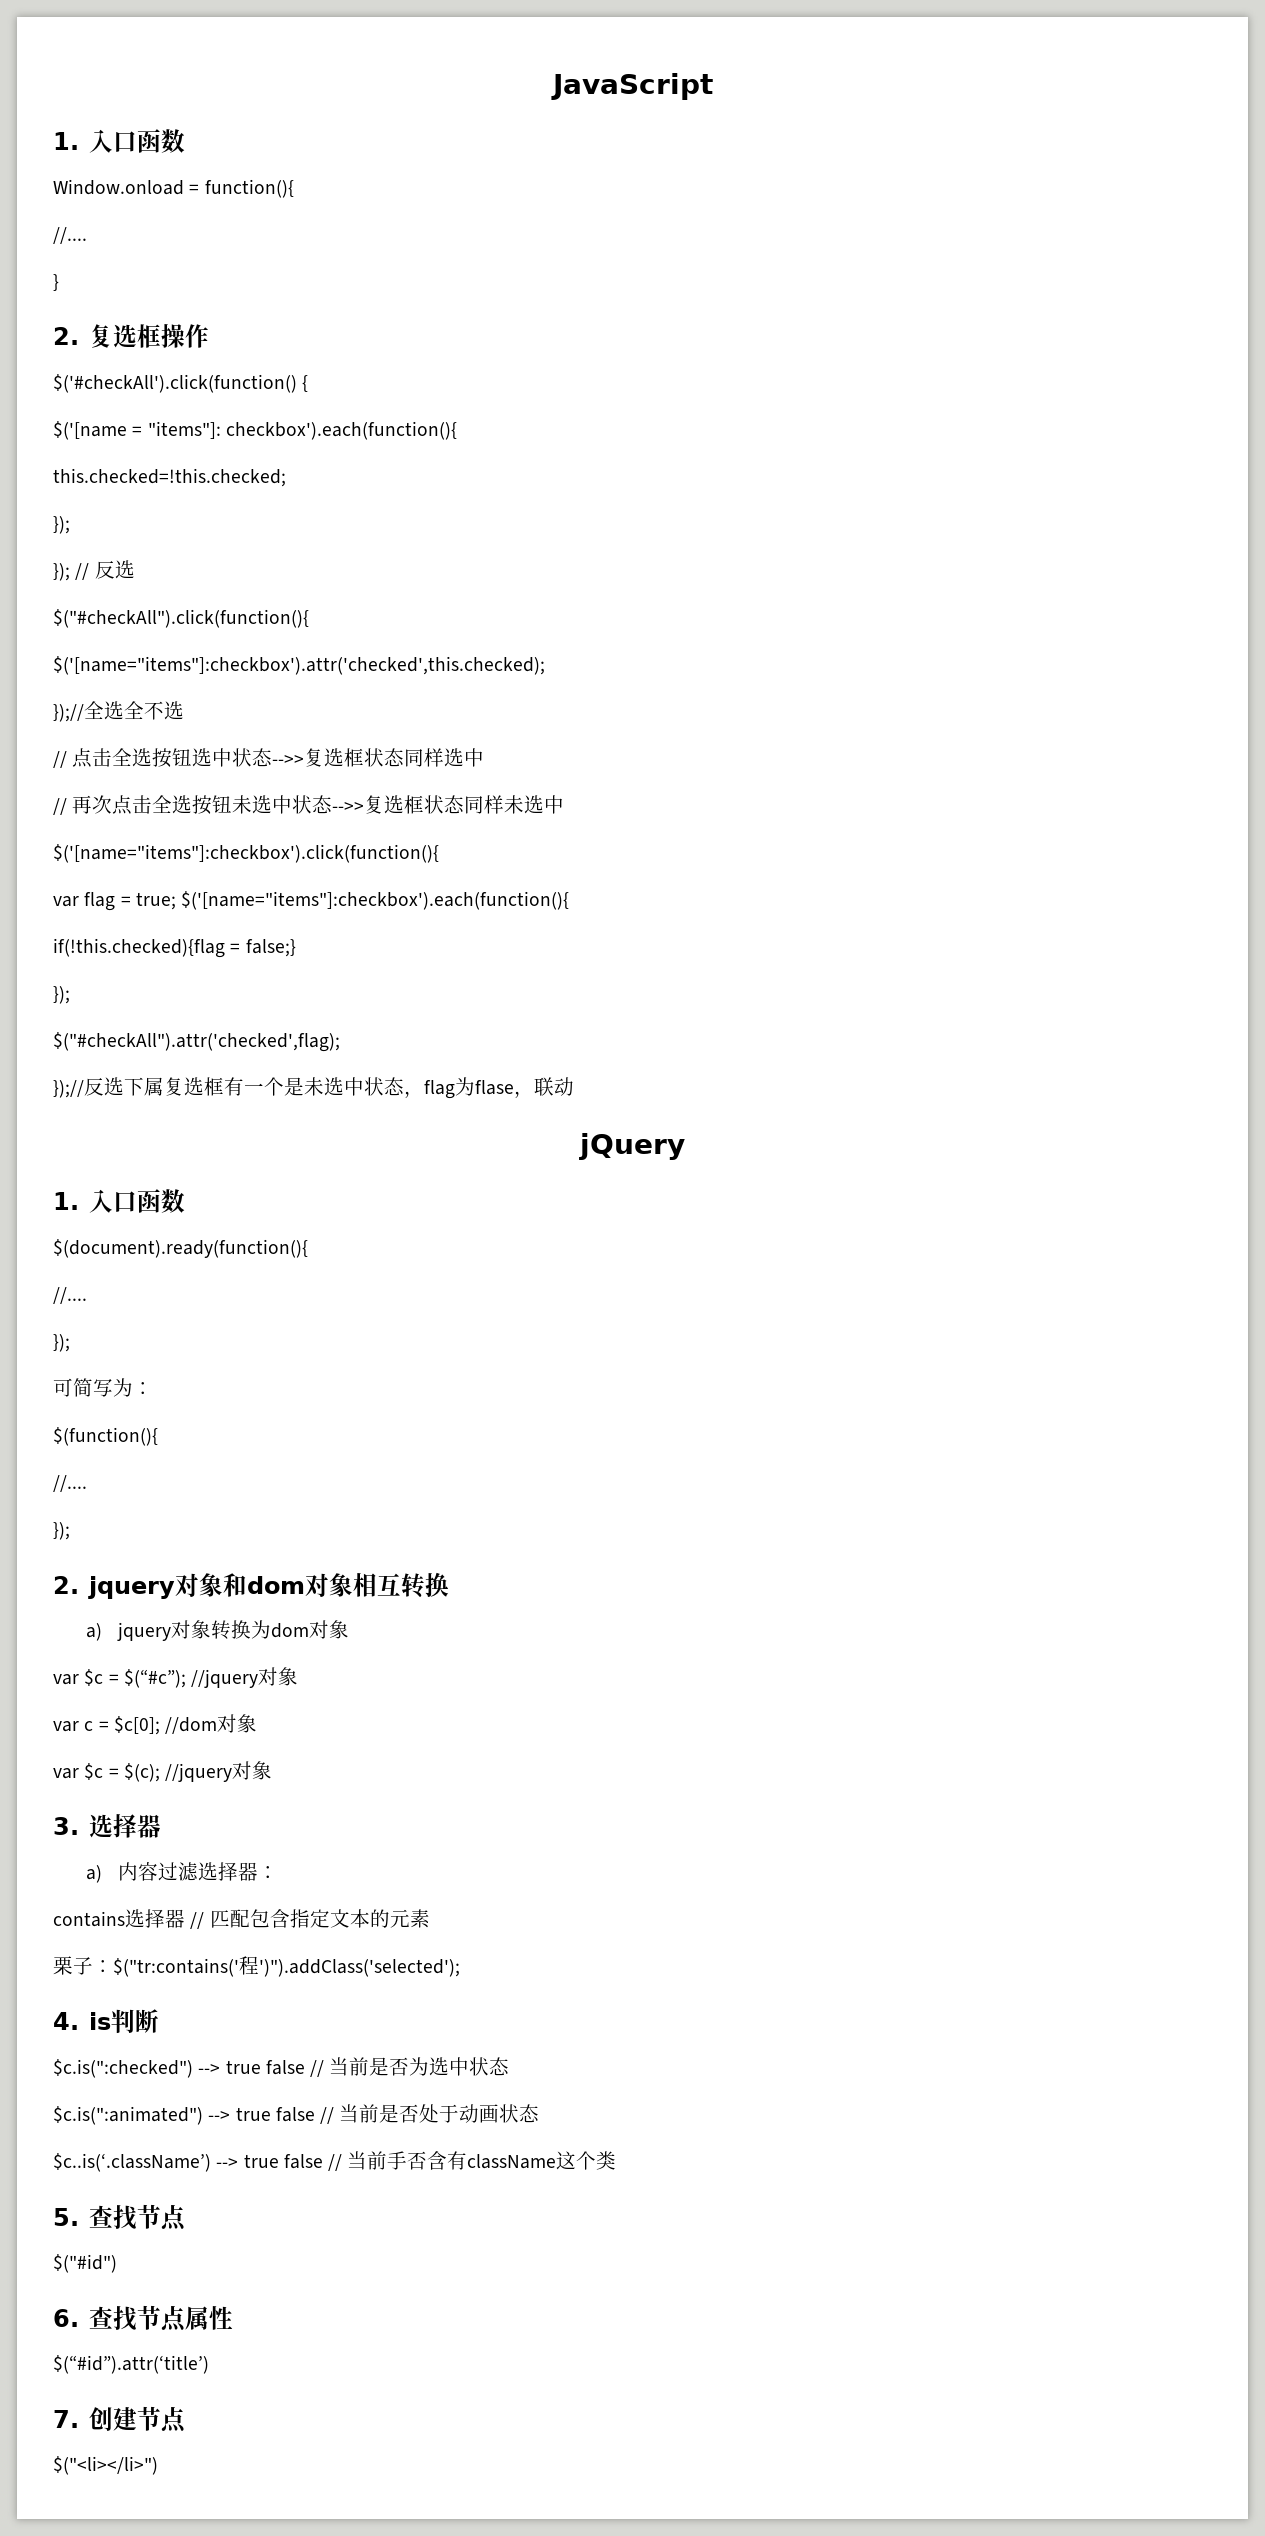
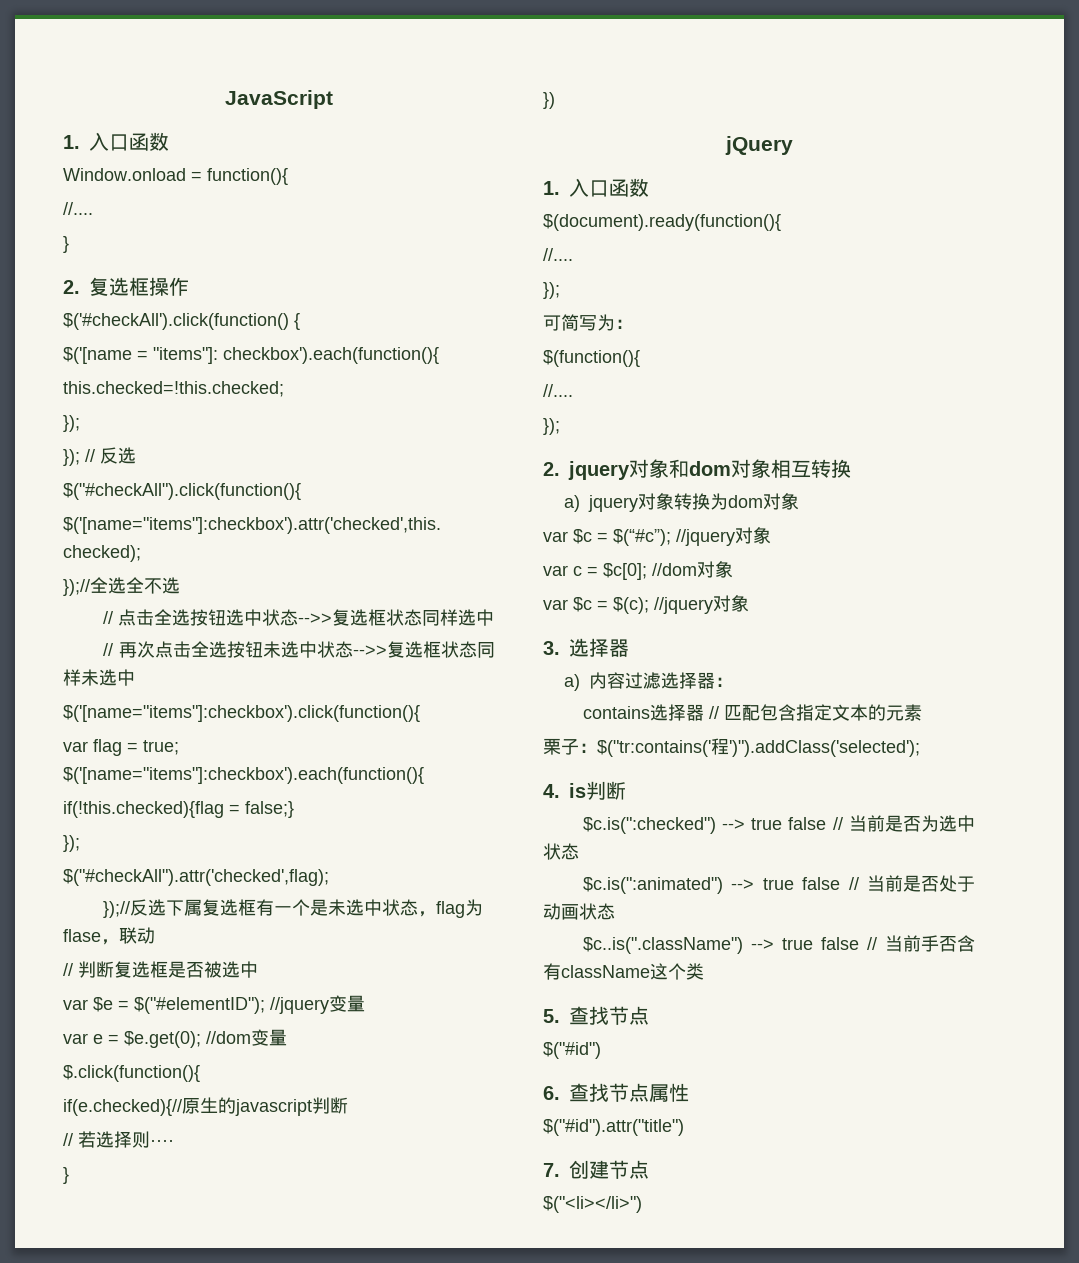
(574, 1086) none -> [63,961,258,978] [63,995,365,1014] [63,1029,287,1048] [63,1065,200,1082] [63,1097,348,1116] [63,1131,174,1148] [63,1167,69,1184] [543,92,555,109] // // 判断复选框是否被选中 // var $e = $("#elementID"); //jquery变量 // var e = $e.get(0); //dom变量 // $.click(function(){ // if(e.checked){//原生的javascript判断 // // 若选择则···· // } // })
[53,2153,211,2172] $c..is(‘.className’) -> [582,937,743,954] $c..is(".className")
[53,2355,209,2374] $(“#id”).attr(‘title’) -> [543,1119,684,1136] $("#id").attr("title")

